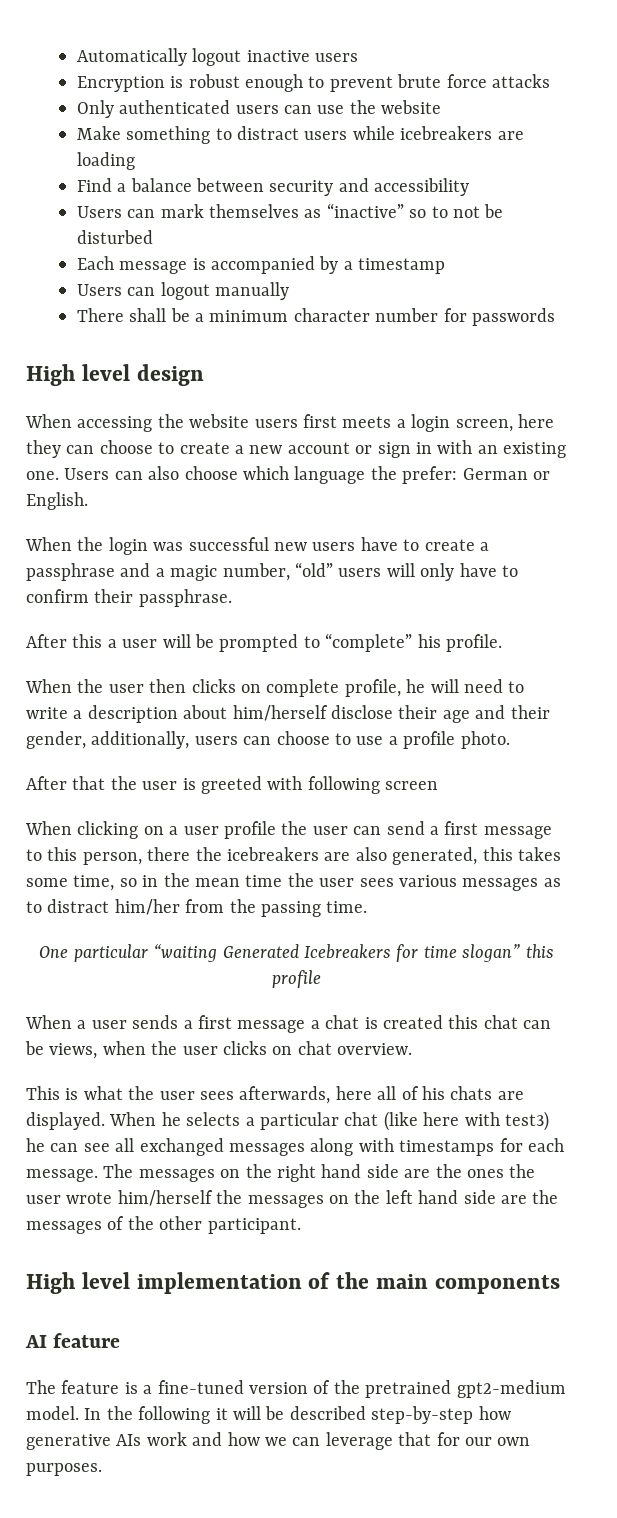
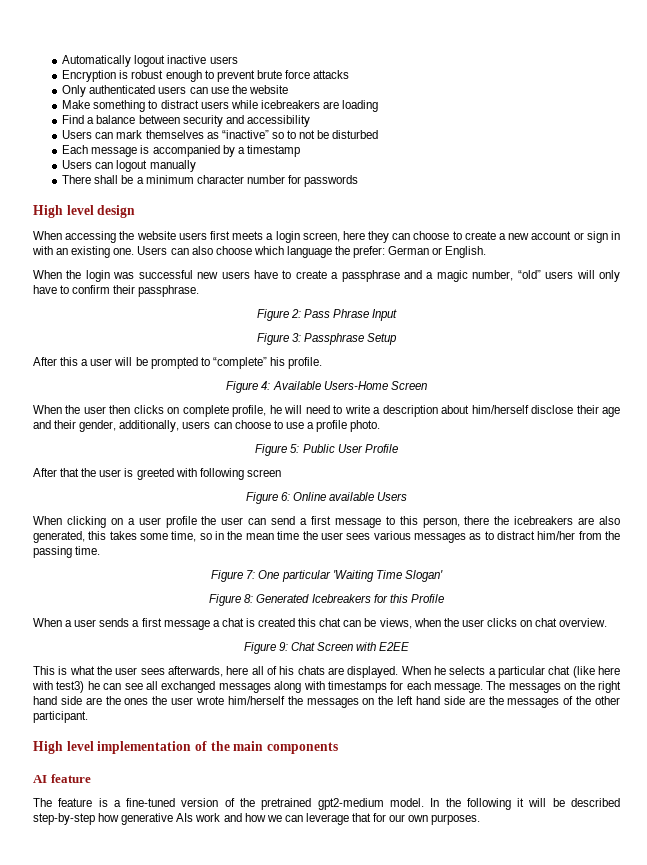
(232, 598) none -> [256,309,398,321] [256,333,398,345] // Figure 2: Pass Phrase Input // Figure 3: Passphrase Setup
(502, 643) none -> [226,381,427,393] // Figure 4: Available Users-Home Screen
(510, 740) none -> [255,444,398,456] // Figure 5: Public User Profile
(439, 785) none -> [245,492,408,504] // Figure 6: Online available Users
[39,944,554,962] [272,970,321,988] One particular “waiting Generated Icebreakers for time slogan” this profile -> [211,570,443,582] [209,594,444,606] Figure 7: One particular 'Waiting Time Slogan' // Figure 8: Generated Icebreakers for this Profile
(413, 1049) none -> [243,642,410,654] // Figure 9: Chat Screen with E2EE

